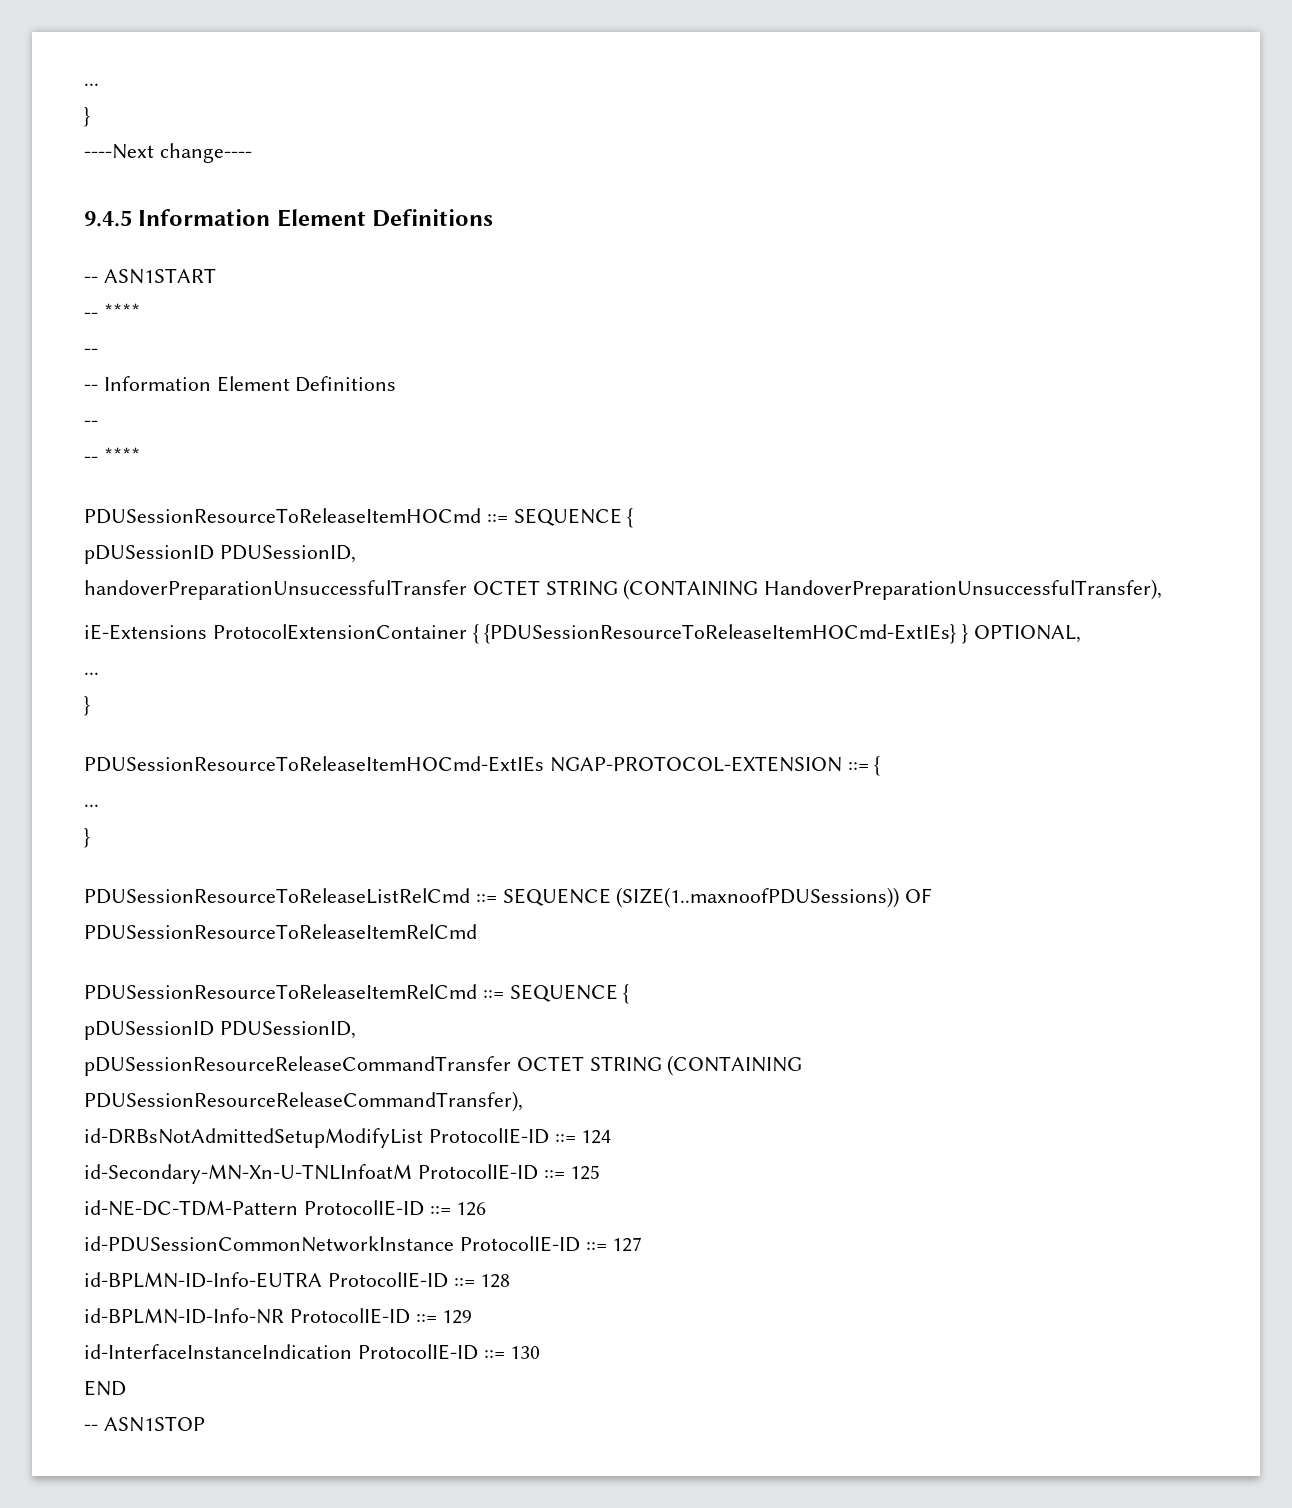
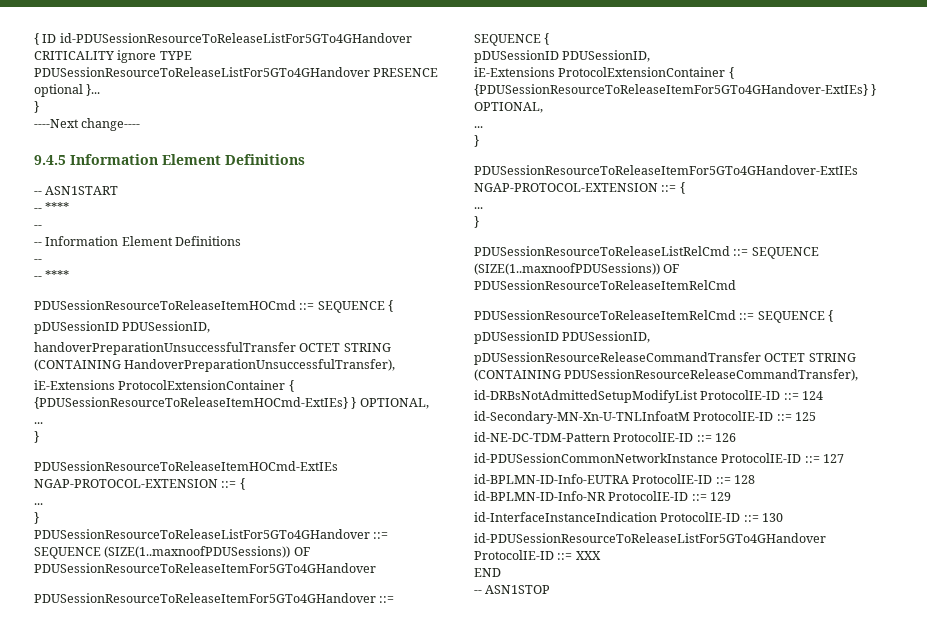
[84,83,99,86] ... -> [34,33,412,45] [34,50,192,63] [34,67,439,77] [34,84,101,97] { ID id-PDUSessionResourceToReleaseListFor5GTo4GHandover CRITICALITY ignore TYPE PDUSessionResourceToReleaseListFor5GTo4GHandover PRESENCE optional }...
(90, 838) none -> [34,529,389,539] [34,546,310,559] [34,563,376,573] [34,593,395,603] [474,33,550,46] [474,50,651,63] [474,67,734,79] [474,84,877,96] [474,102,543,113] [474,126,483,128] [474,135,479,147] [474,165,858,175] [474,182,685,194] [474,207,483,209] [474,216,479,228] // PDUSessionResourceToReleaseListFor5GTo4GHandover ::= SEQUENCE (SIZE(1..maxnoofPDUSessions)) OF PDUSessionResourceToReleaseItemFor5GTo4GHandover // PDUSessionResourceToReleaseItemFor5GTo4GHandover ::= SEQUENCE { // pDUSessionID PDUSessionID, // iE-Extensions ProtocolExtensionContainer { {PDUSessionResourceToReleaseItemFor5GTo4GHandover-ExtIEs} } OPTIONAL, // ... // } // PDUSessionResourceToReleaseItemFor5GTo4GHandover-ExtIEs NGAP-PROTOCOL-EXTENSION ::= { // ... // }
(541, 1352) none -> [474,533,826,543] [474,550,601,560] // id-PDUSessionResourceToReleaseListFor5GTo4GHandover ProtocolIE-ID ::= XXX

